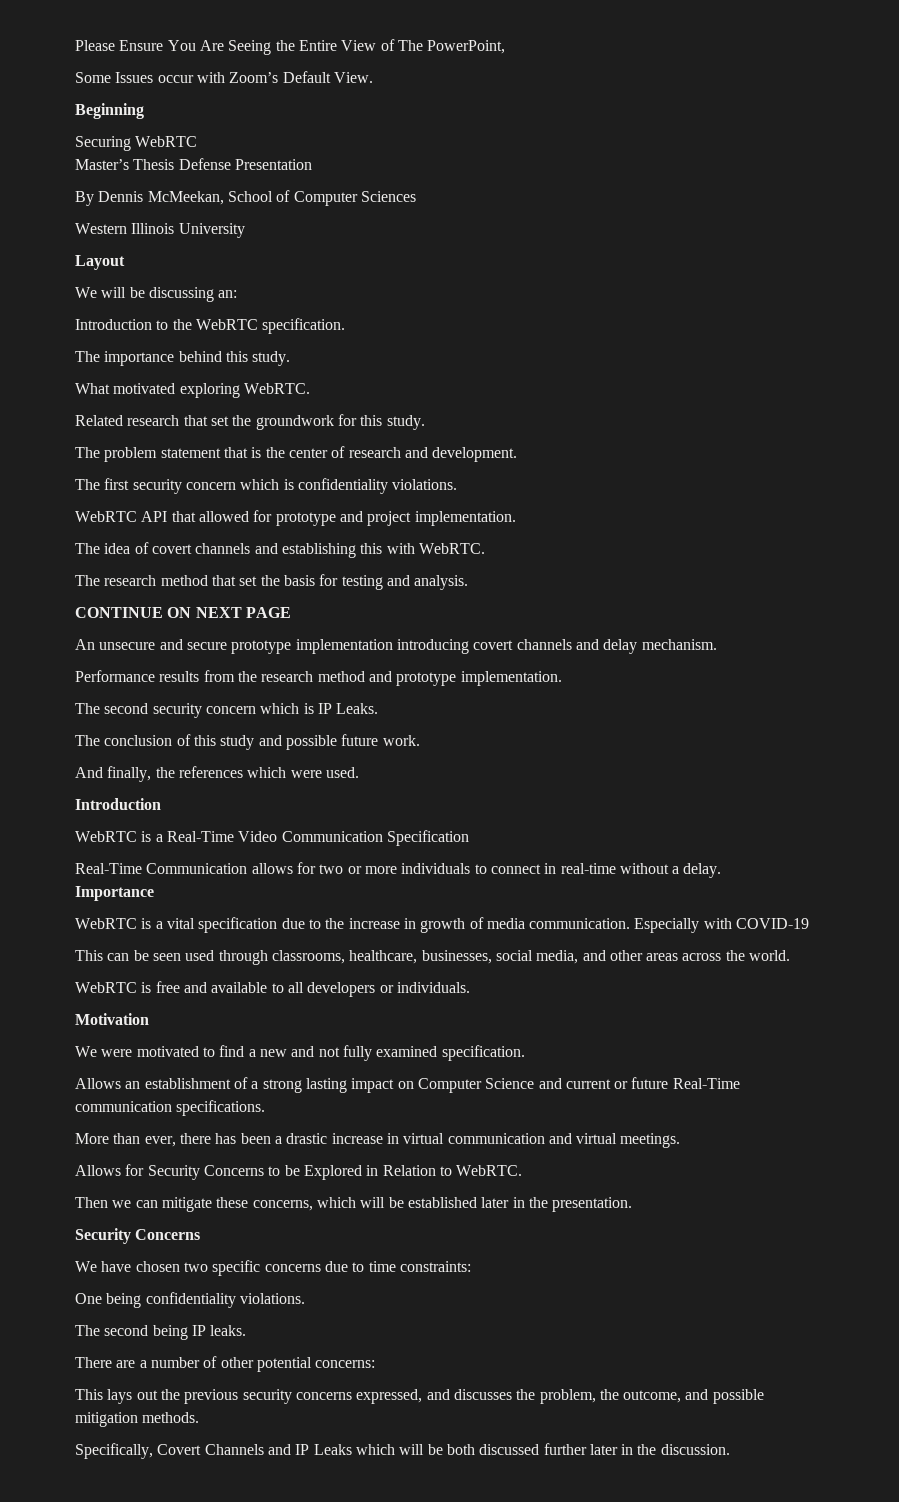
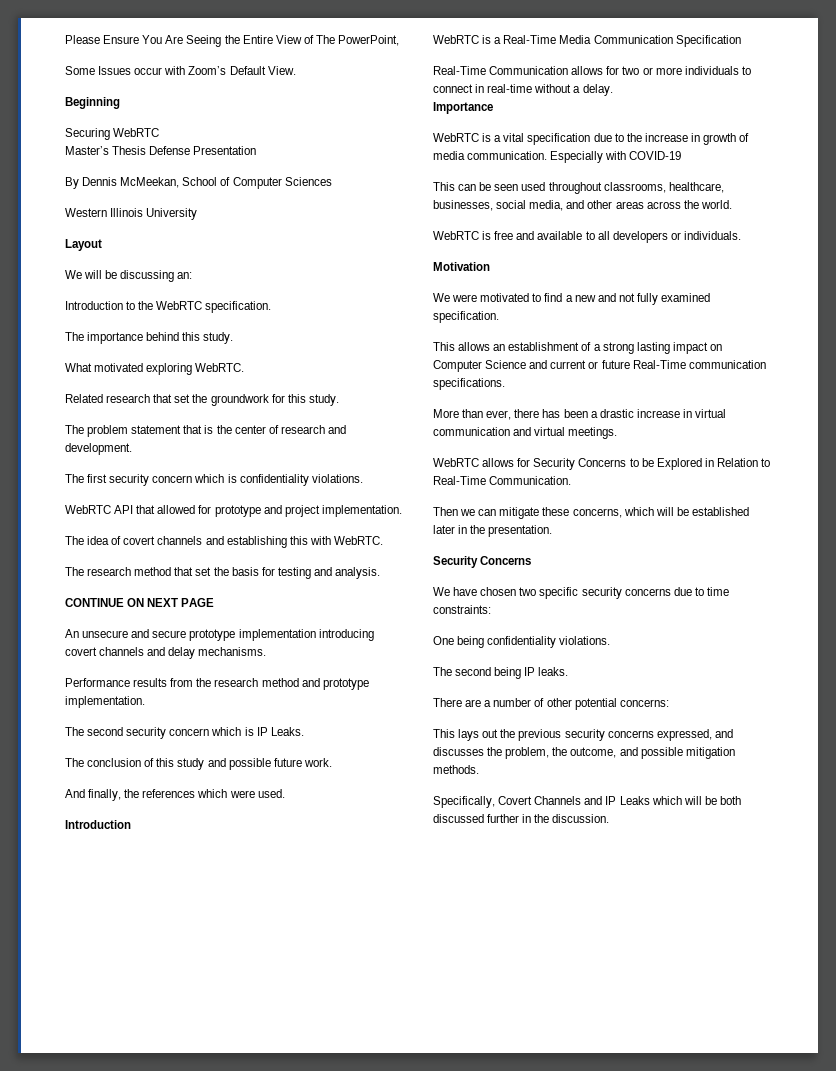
[641,639,717,650] mechanism. -> [198,647,267,656] mechanisms.
[238,831,278,842] Video -> [559,35,592,44] Media
[218,950,268,965] through -> [548,182,602,194] throughout
[75,1078,121,1089] Allows -> [433,342,491,351] This allows
[75,1165,121,1176] Allows -> [433,458,515,467] WebRTC allows
[456,1165,523,1176] WebRTC. -> [433,476,572,485] Real-Time Communication.
(261, 1268) none -> [581,587,622,599] security
[589,1444,618,1455] later -> (520, 818) none

